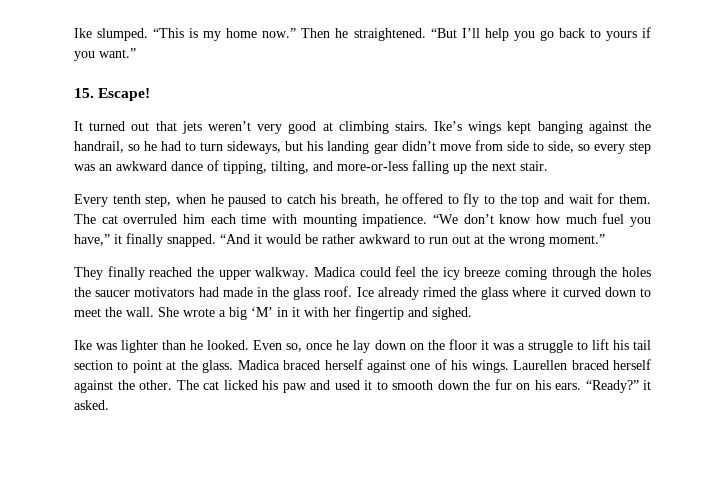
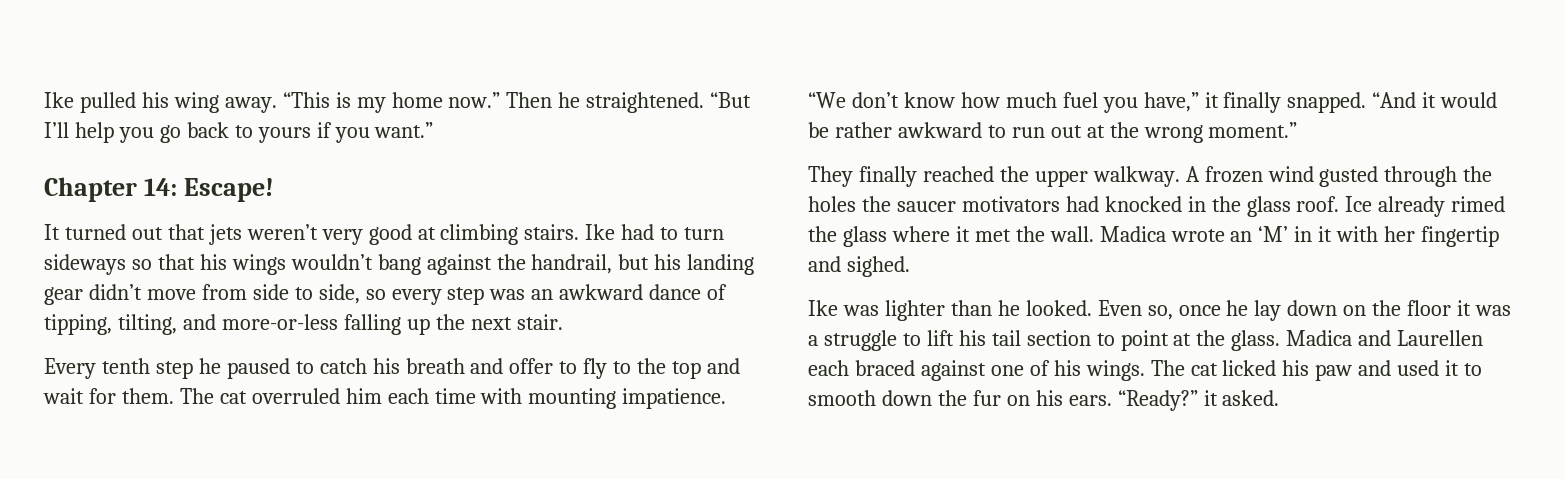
[74,28,149,41] Ike slumped. -> [44,92,277,113] Ike pulled his wing away.
[74,88,94,98] 15. -> [44,177,177,202] Chapter 14:
[434,121,651,134] [74,141,282,154] Ike’s wings kept banging against the handrail, so he had to turn sideways, -> [585,224,725,240] [44,254,613,275] Ike had to turn sideways so that his wings wouldn’t bang against the handrail,
[145,194,206,207] step, when -> [155,361,193,379] step
[340,193,444,206] breath, he offered -> [405,358,554,374] breath and offer
[314,266,548,280] Madica could feel the icy breeze coming -> [1185,166,1379,187] A frozen wind gusted
[222,287,253,297] made -> [1104,196,1182,212] knocked
[562,287,651,297] [74,307,247,320] curved down to meet the wall. She wrote a big -> [974,226,1253,242] met the wall. Madica wrote an
[283,359,363,370] braced herself -> [1358,330,1484,346] [808,360,915,376] and Laurellen each braced
[513,359,651,370] [74,380,172,393] Laurellen braced herself against the other. -> (1145, 370) none

